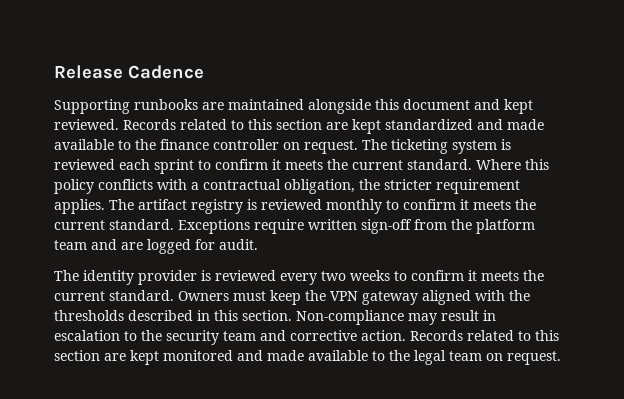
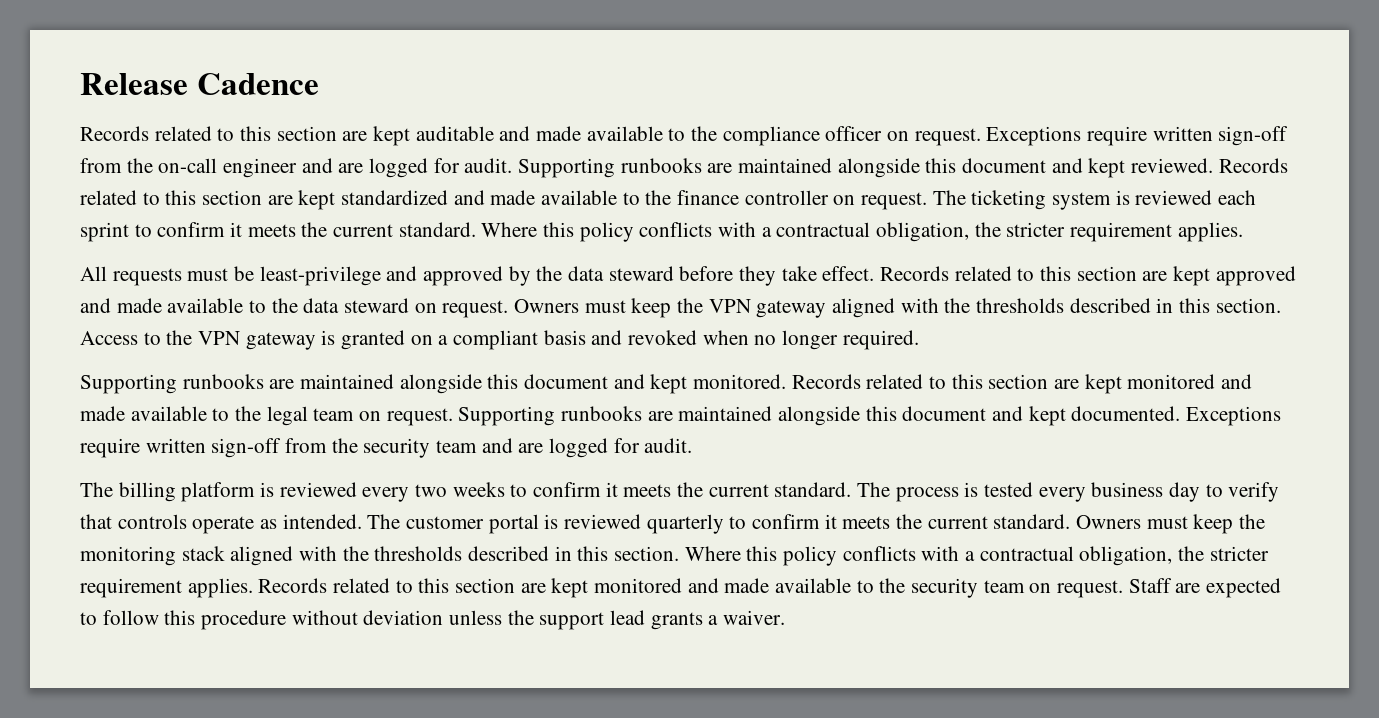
(204, 72) none -> [80,126,1289,146] [80,158,513,178] Records related to this section are kept auditable and made available to the compliance officer on request. Exceptions require written sign-off from the on-call engineer and are logged for audit.
[109,199,536,214] [54,219,535,234] [54,239,258,254] [54,270,544,285] [54,290,174,301] The artifact registry is reviewed monthly to confirm it meets the current standard. Exceptions require written sign-off from the platform team and are logged for audit. // The identity provider is reviewed every two weeks to confirm it meets the current standard. -> [80,266,1296,286] [80,298,509,318] // All requests must be least-privilege and approved by the data steward before they take effect. Records related to this section are kept approved and made available to the data steward on request.
[296,310,496,325] [54,330,406,345] Non-compliance may result in escalation to the security team and corrective action. -> [80,330,919,350] [80,374,787,394] Access to the VPN gateway is granted on a compliant basis and revoked when no longer required. // Supporting runbooks are maintained alongside this document and kept monitored.
(561, 358) none -> [458,406,1282,426] [80,438,693,458] [80,482,1280,502] [80,514,1266,534] [80,546,1269,566] [80,578,1282,598] [80,610,786,630] Supporting runbooks are maintained alongside this document and kept documented. Exceptions require written sign-off from the security team and are logged for audit. // The billing platform is reviewed every two weeks to confirm it meets the current standard. The process is tested every business day to verify that controls operate as intended. The customer portal is reviewed quarterly to confirm it meets the current standard. Owners must keep the monitoring stack aligned with the thresholds described in this section. Where this policy conflicts with a contractual obligation, the stricter requirement applies. Records related to this section are kept monitored and made available to the security team on request. Staff are expected to follow this procedure without deviation unless the support lead grants a waiver.

